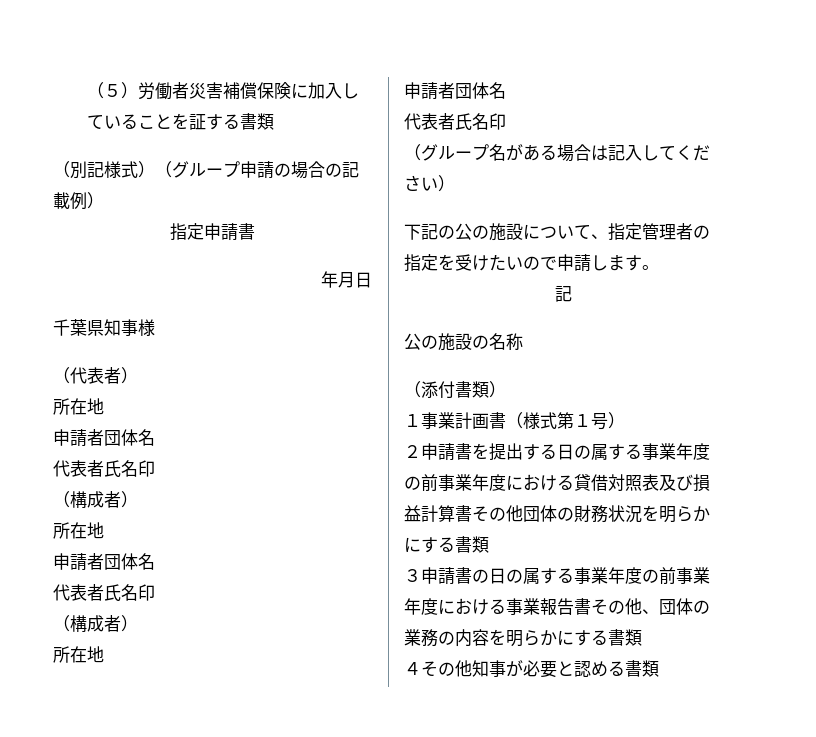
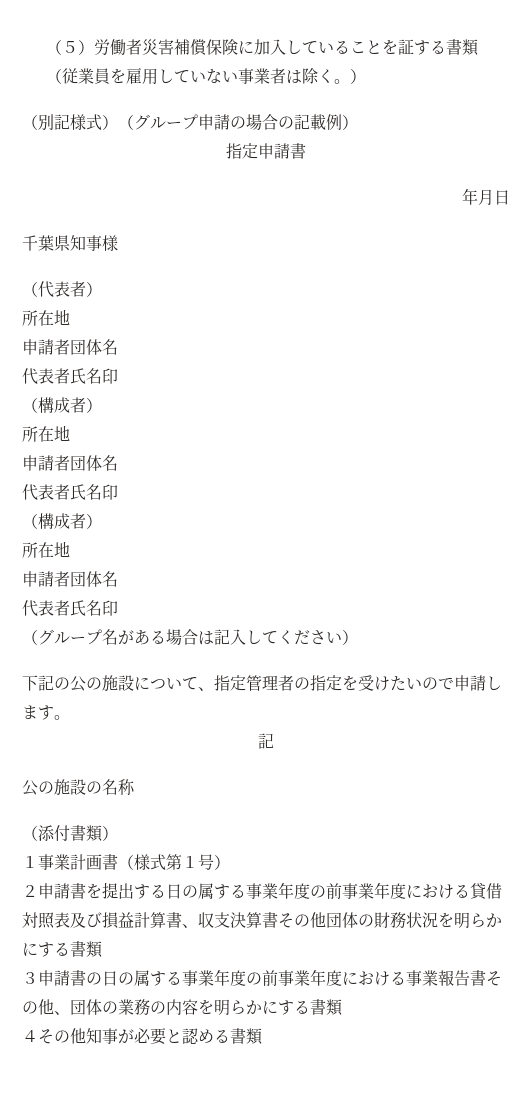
(274, 121) none -> [46,68,367,85] （従業員を雇用していない事業者は除く。）
(472, 513) none -> [182,912,278,928] 、収支決算書

